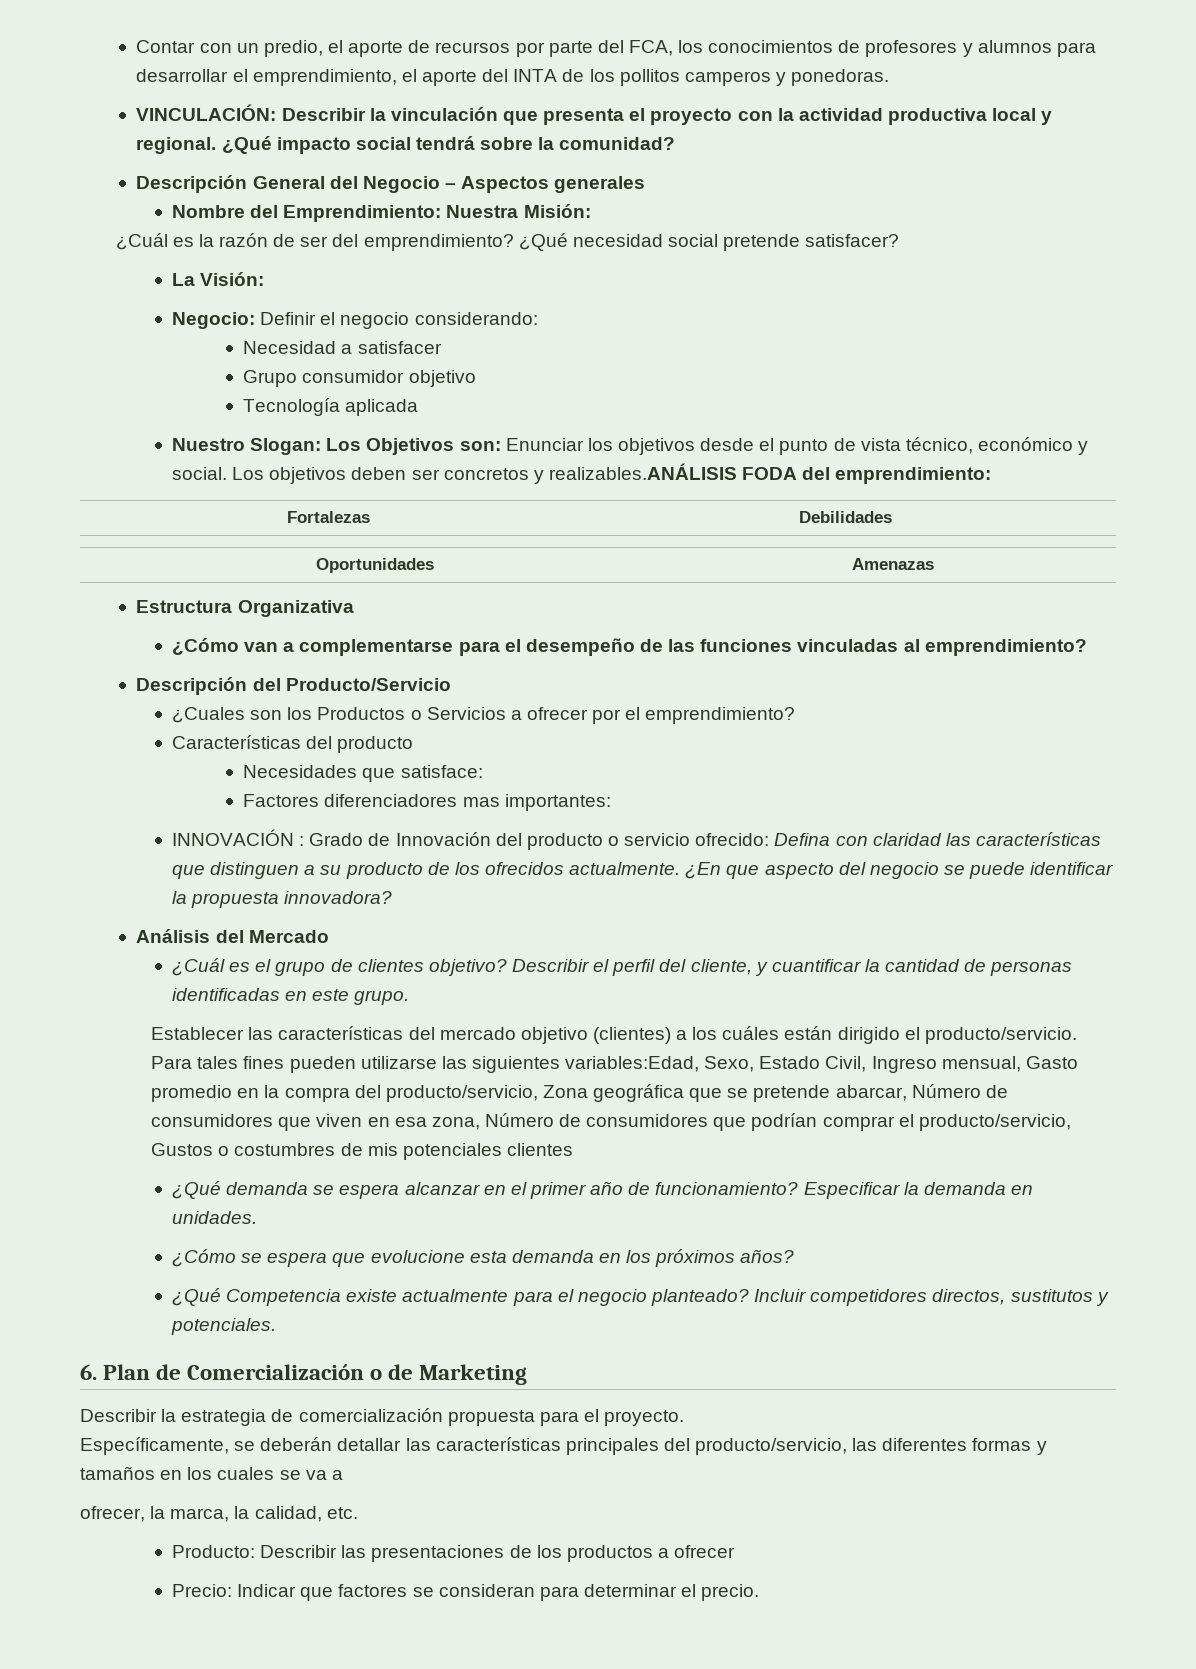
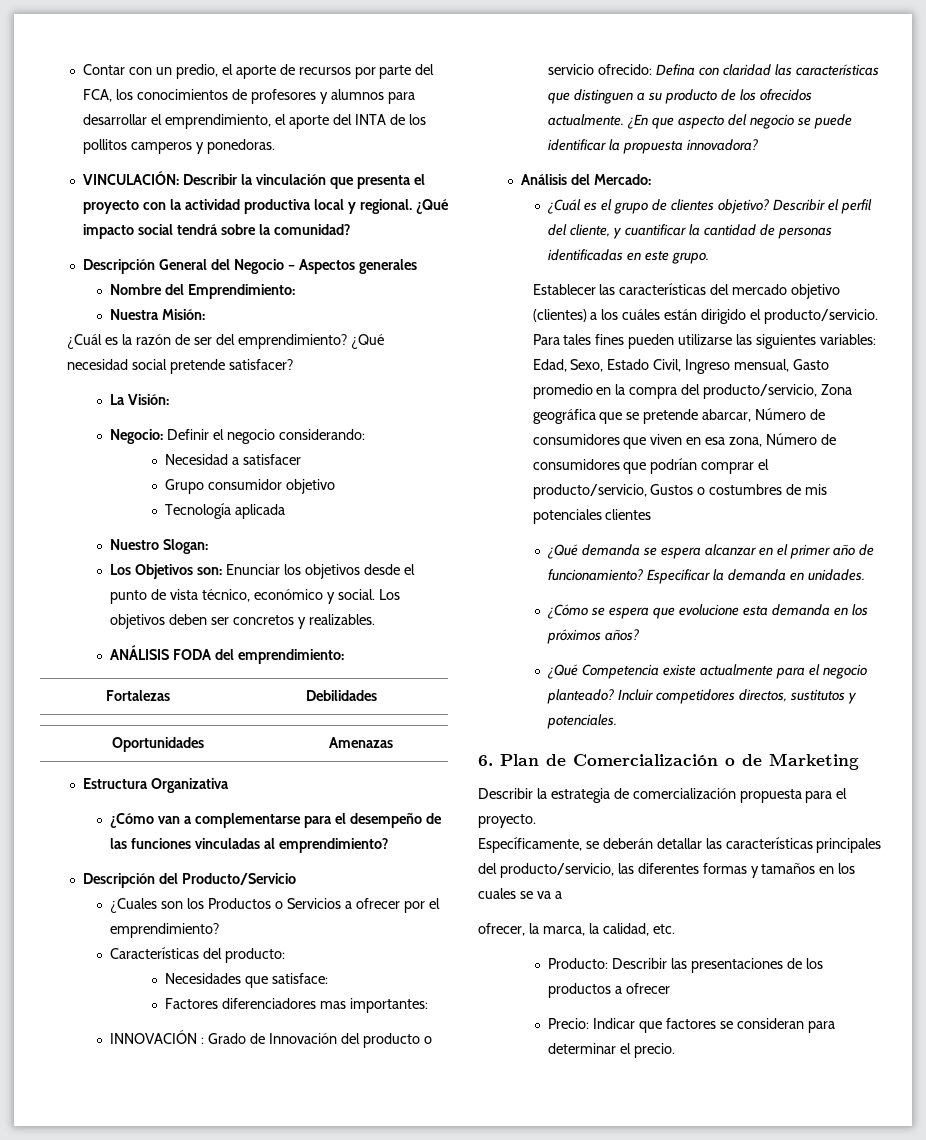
(442, 213) none -> (296, 291) //
(322, 446) none -> (209, 546) //
[548,463,737,480] realizables.ANÁLISIS -> [309,614,376,625] [110,645,170,660] realizables. // ANÁLISIS
[337,736,414,753] producto -> [225,948,286,963] producto:
[248,930,329,943] Mercado -> [594,174,652,185] Mercado:
[565,1056,700,1072] variables:Edad, -> [819,334,876,345] [532,359,567,372] variables: Edad,

